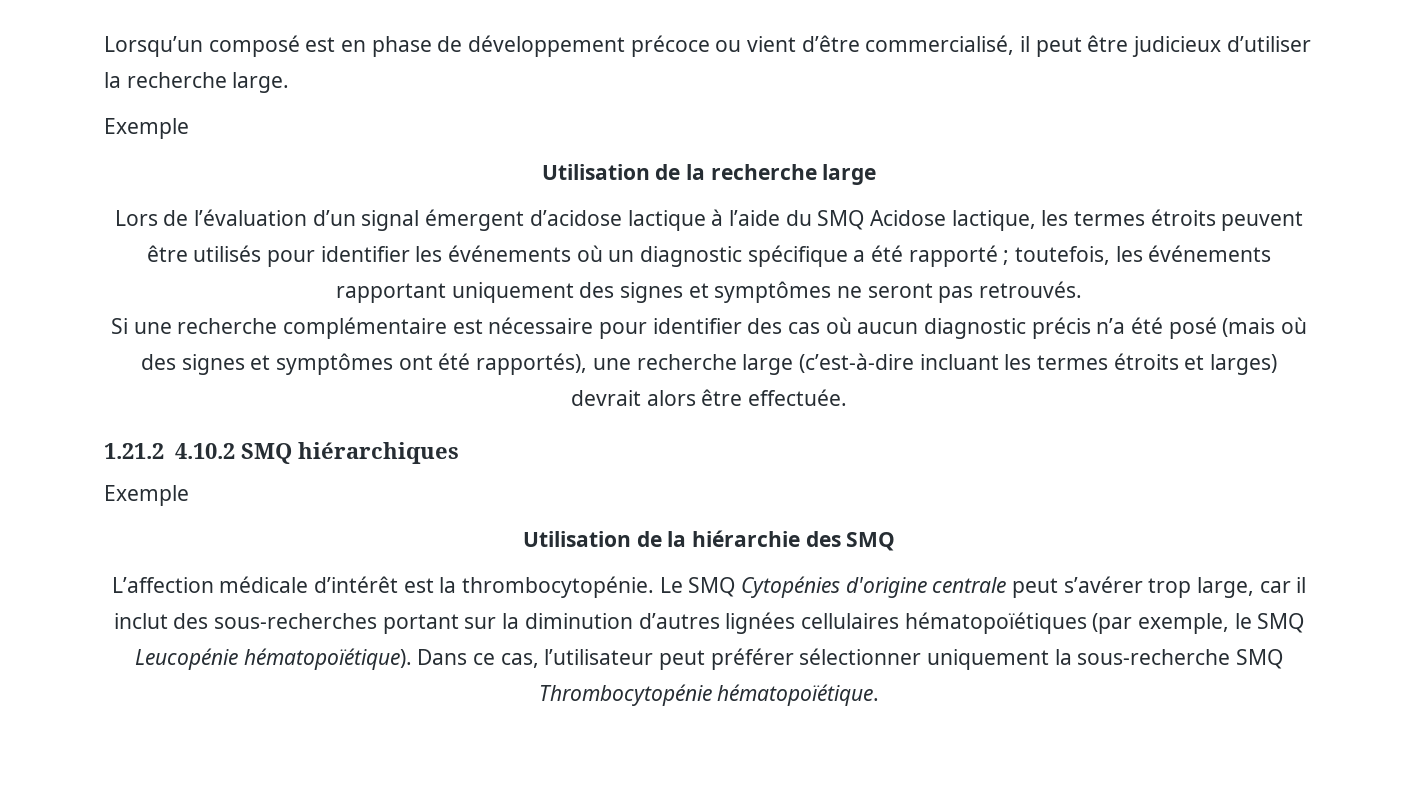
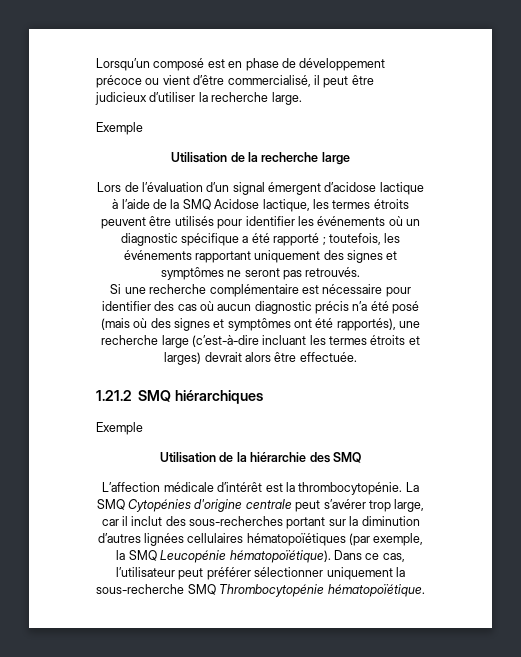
[785,210,812,226] du -> [153,199,180,209] de la
[174,443,235,459] 4.10.2 -> (132, 395) none
[659,577,683,593] Le -> [405,482,419,492] La
[1234,613,1252,629] le -> [116,550,126,560] la

